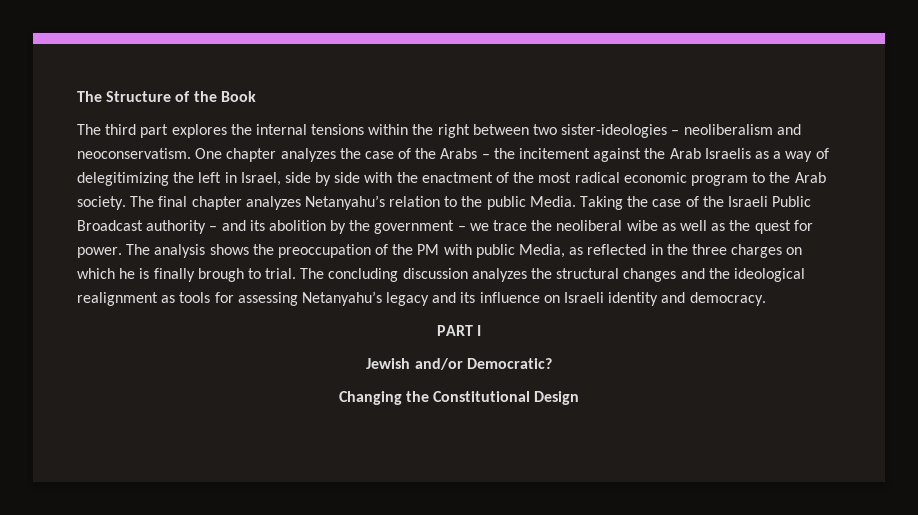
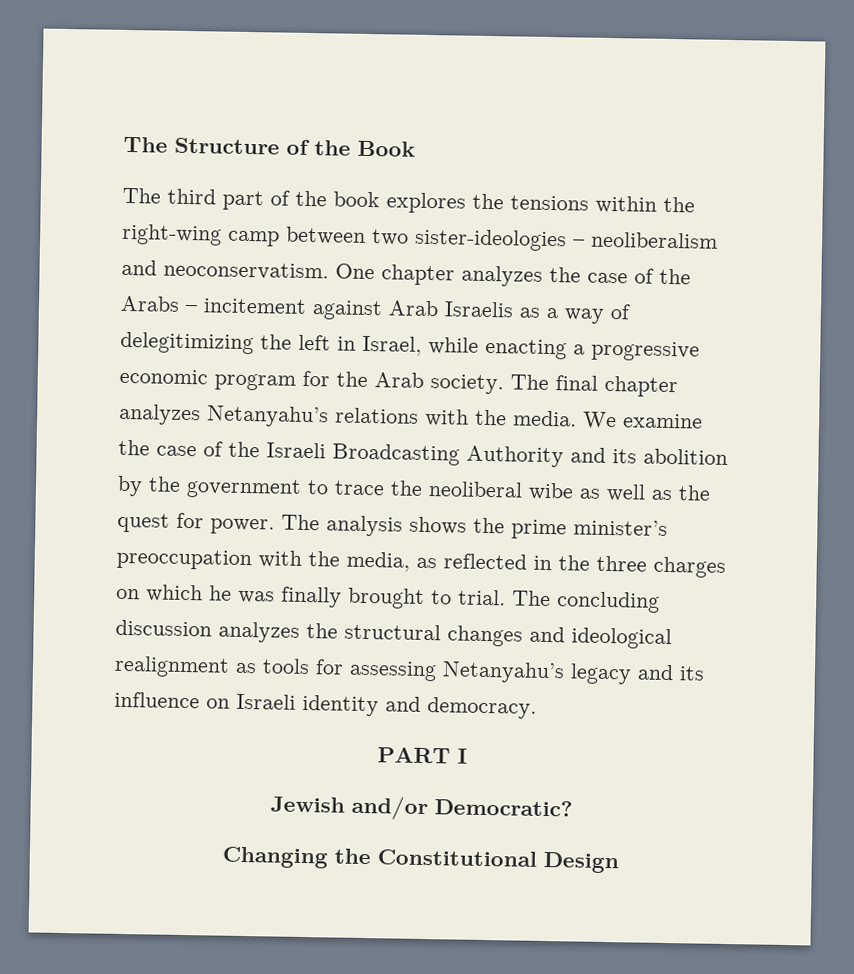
(169, 131) none -> [270,190,380,208] of the book
[255,124,307,135] internal -> (504, 201) none
[437,124,470,138] right -> [121,223,280,247] right-wing camp
[493,148,515,159] the -> (197, 308) none
[644,148,666,159] the -> (383, 310) none
[284,172,620,186] side by side with the enactment of the most radical -> [428,337,700,362] while enacting a progressive
[752,172,766,183] to -> [302,370,330,387] for
[389,196,624,210] relation to the public Media. Taking -> [335,407,703,430] relations with the media. We examine
[772,196,812,207] [77,220,218,234] Public Broadcast authority – -> [332,443,564,468] Broadcasting Authority
[457,223,489,231] – we -> [307,480,329,495] to
[277,244,566,258] preoccupation of the PM with public Media, -> [511,519,668,540] [116,548,410,572] prime minister’s preoccupation with the media,
[139,268,244,282] is finally brough -> [238,586,425,609] was finally brought
[708,268,730,279] the -> (565, 634) none

